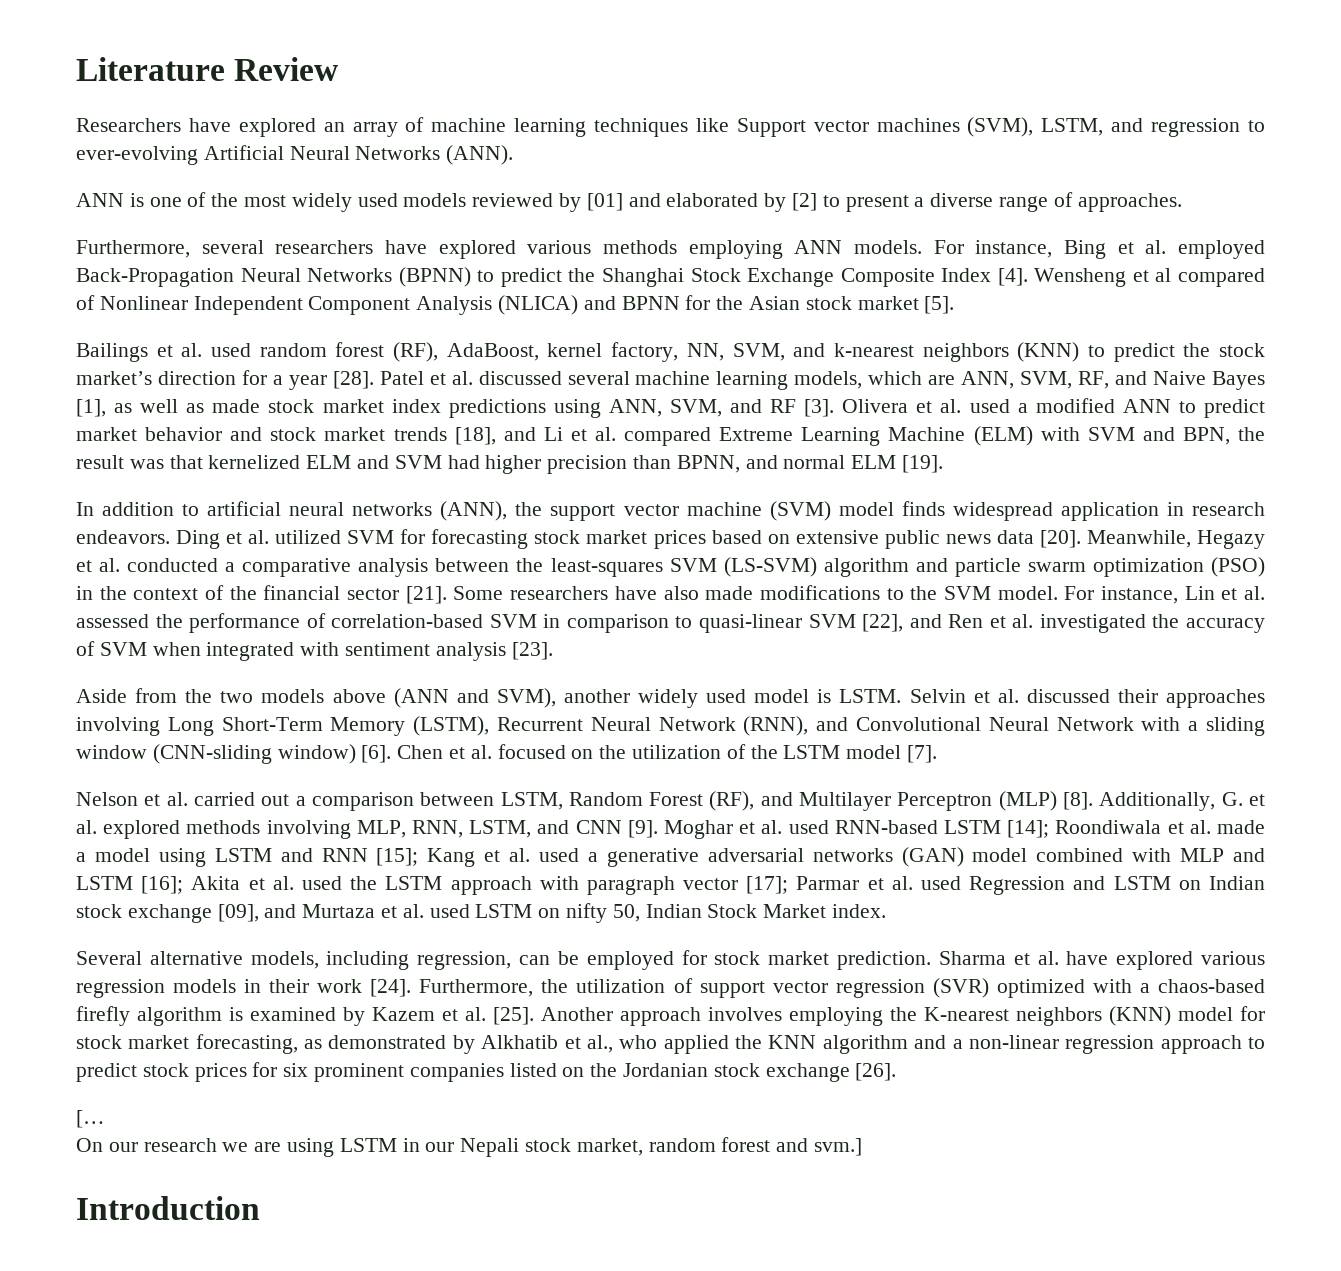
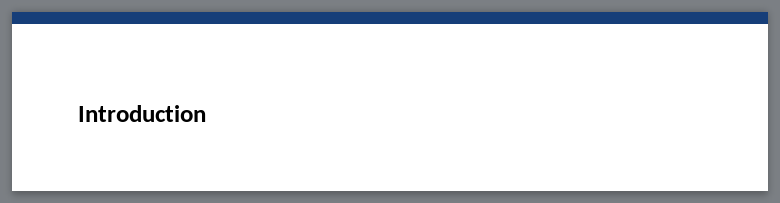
[76,57,340,81] [76,117,1266,137] [76,145,514,165] [76,192,1182,212] [76,240,1265,259] [76,267,1265,287] [76,295,955,315] [76,342,1266,362] [76,370,1266,390] [76,398,1266,418] [76,426,1265,446] [76,455,944,474] [76,501,1265,521] [76,529,1266,549] [76,557,1265,577] [76,585,1265,604] [76,613,1265,633] [76,641,553,661] [76,688,1265,708] [76,716,1265,736] [76,744,938,764] [76,791,1265,811] [76,820,1266,839] [76,847,1265,867] [76,876,1265,895] [76,903,887,923] [76,950,1265,970] [76,978,1265,998] [76,1006,1265,1026] [76,1034,1265,1054] [76,1062,897,1082] [76,1110,105,1128] [76,1137,863,1157] Literature Review // Researchers have explored an array of machine learning techniques like Support vector machines (SVM), LSTM, and regression to ever-evolving Artificial Neural Networks (ANN). // ANN is one of the most widely used models reviewed by [01] and elaborated by [2] to present a diverse range of approaches. // Furthermore, several researchers have explored various methods employing ANN models. For instance, Bing et al. employed Back-Propagation Neural Networks (BPNN) to predict the Shanghai Stock Exchange Composite Index [4]. Wensheng et al compared of Nonlinear Independent Component Analysis (NLICA) and BPNN for the Asian stock market [5]. // Bailings et al. used random forest (RF), AdaBoost, kernel factory, NN, SVM, and k-nearest neighbors (KNN) to predict the stock market’s direction for a year [28]. Patel et al. discussed several machine learning models, which are ANN, SVM, RF, and Naive Bayes [1], as well as made stock market index predictions using ANN, SVM, and RF [3]. Olivera et al. used a modified ANN to predict market behavior and stock market trends [18], and Li et al. compared Extreme Learning Machine (ELM) with SVM and BPN, the result was that kernelized ELM and SVM had higher precision than BPNN, and normal ELM [19]. // In addition to artificial neural networks (ANN), the support vector machine (SVM) model finds widespread application in research endeavors. Ding et al. utilized SVM for forecasting stock market prices based on extensive public news data [20]. Meanwhile, Hegazy et al. conducted a comparative analysis between the least-squares SVM (LS-SVM) algorithm and particle swarm optimization (PSO) in the context of the financial sector [21]. Some researchers have also made modifications to the SVM model. For instance, Lin et al. assessed the performance of correlation-based SVM in comparison to quasi-linear SVM [22], and Ren et al. investigated the accuracy of SVM when integrated with sentiment analysis [23]. // Aside from the two models above (ANN and SVM), another widely used model is LSTM. Selvin et al. discussed their approaches involving Long Short-Term Memory (LSTM), Recurrent Neural Network (RNN), and Convolutional Neural Network with a sliding window (CNN-sliding window) [6]. Chen et al. focused on the utilization of the LSTM model [7]. // Nelson et al. carried out a comparison between LSTM, Random Forest (RF), and Multilayer Perceptron (MLP) [8]. Additionally, G. et al. explored methods involving MLP, RNN, LSTM, and CNN [9]. Moghar et al. used RNN-based LSTM [14]; Roondiwala et al. made a model using LSTM and RNN [15]; Kang et al. used a generative adversarial networks (GAN) model combined with MLP and LSTM [16]; Akita et al. used the LSTM approach with paragraph vector [17]; Parmar et al. used Regression and LSTM on Indian stock exchange [09], and Murtaza et al. used LSTM on nifty 50, Indian Stock Market index. // Several alternative models, including regression, can be employed for stock market prediction. Sharma et al. have explored various regression models in their work [24]. Furthermore, the utilization of support vector regression (SVR) optimized with a chaos-based firefly algorithm is examined by Kazem et al. [25]. Another approach involves employing the K-nearest neighbors (KNN) model for stock market forecasting, as demonstrated by Alkhatib et al., who applied the KNN algorithm and a non-linear regression approach to predict stock prices for six prominent companies listed on the Jordanian stock exchange [26]. // [… // On our research we are using LSTM in our Nepali stock market, random forest and svm.] // -> (78, 113) none

